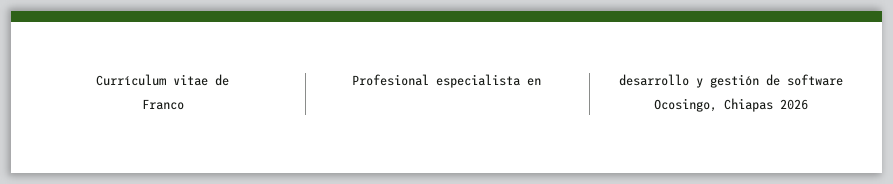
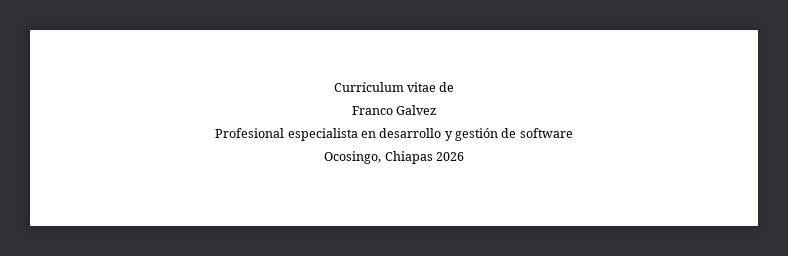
(184, 104) none -> [396,105,437,115] Galvez

